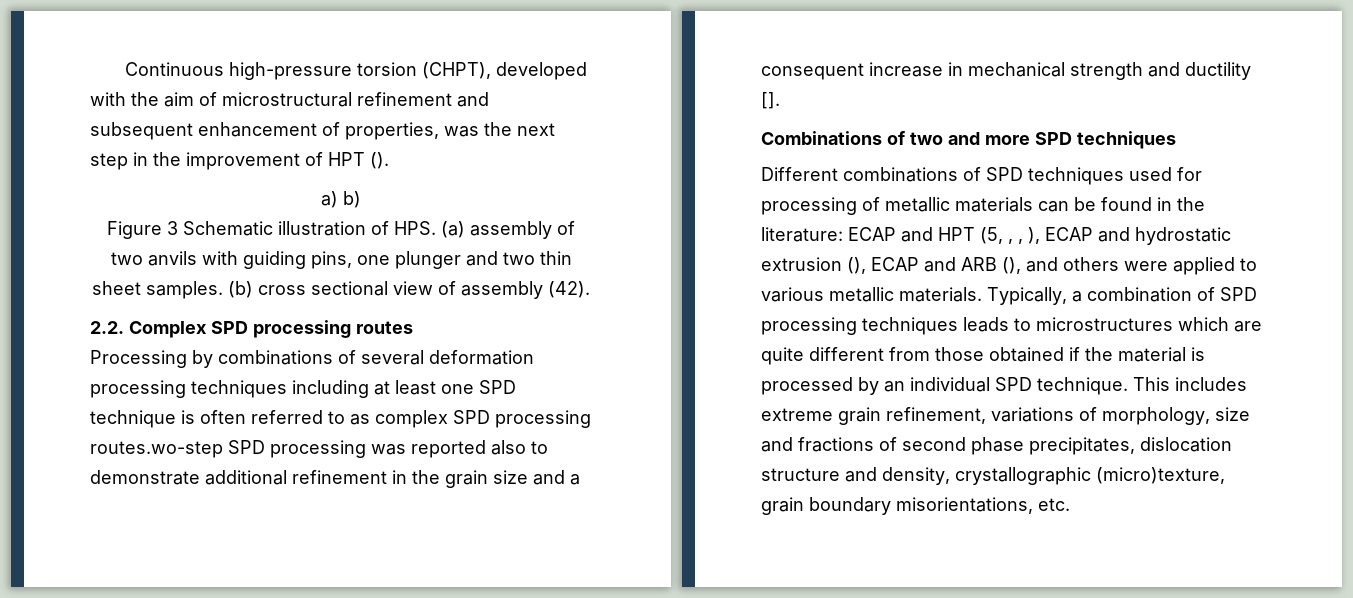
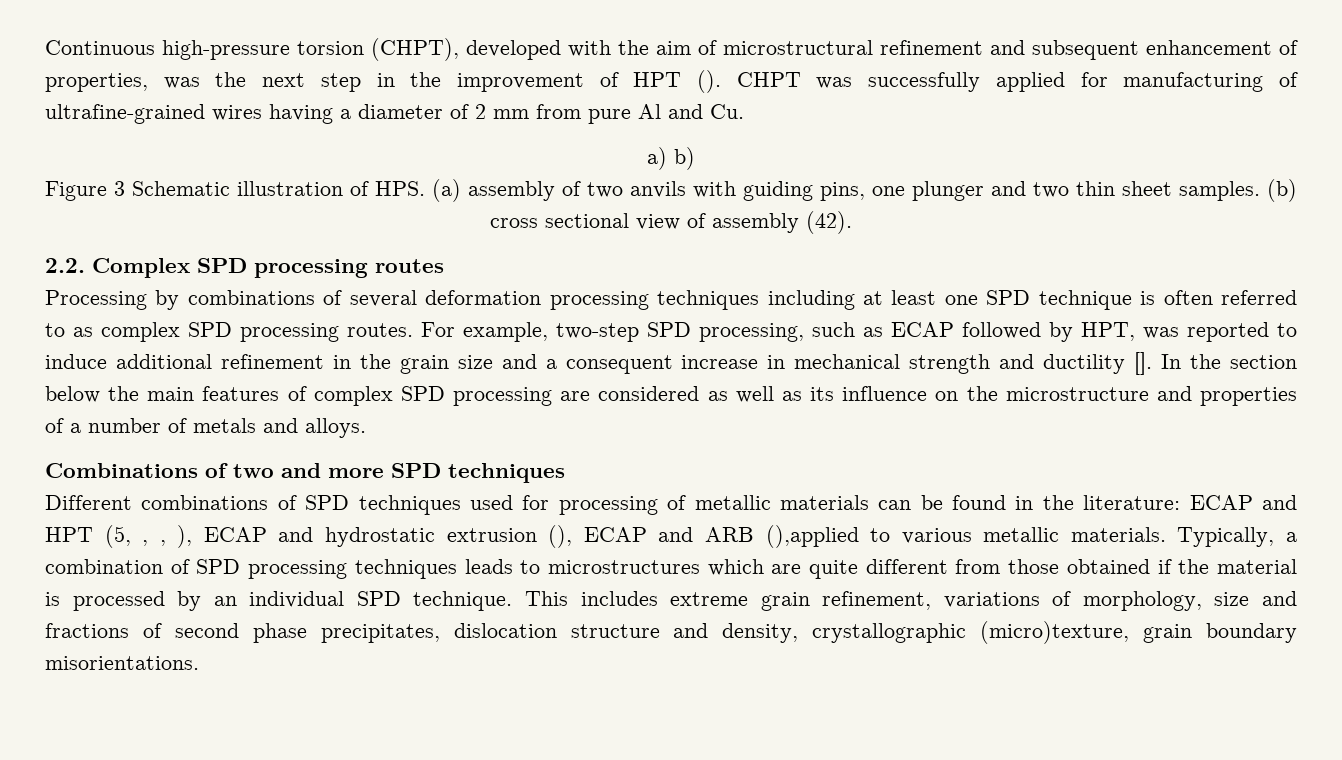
(389, 160) none -> [736,72,1299,92] [45,104,744,124] CHPT was successfully applied for manufacturing of ultrafine-grained wires having a diameter of 2 mm from pure Al and Cu.
[90,440,548,458] [90,470,200,485] routes.wo-step SPD processing was reported also to demonstrate -> [347,322,1297,342] [45,354,107,369] routes. For example, two-step SPD processing, such as ECAP followed by HPT, was reported to induce
(780, 100) none -> [1161,354,1298,369] [45,386,1297,406] [45,418,366,438] In the section below the main features of complex SPD processing are considered as well as its influence on the microstructure and properties of a number of metals and alloys.
[1002,257,1235,275] (), and others were applied -> [765,525,859,548] (),applied
[896,497,1070,514] misorientations, etc. -> [45,656,199,670] misorientations.

